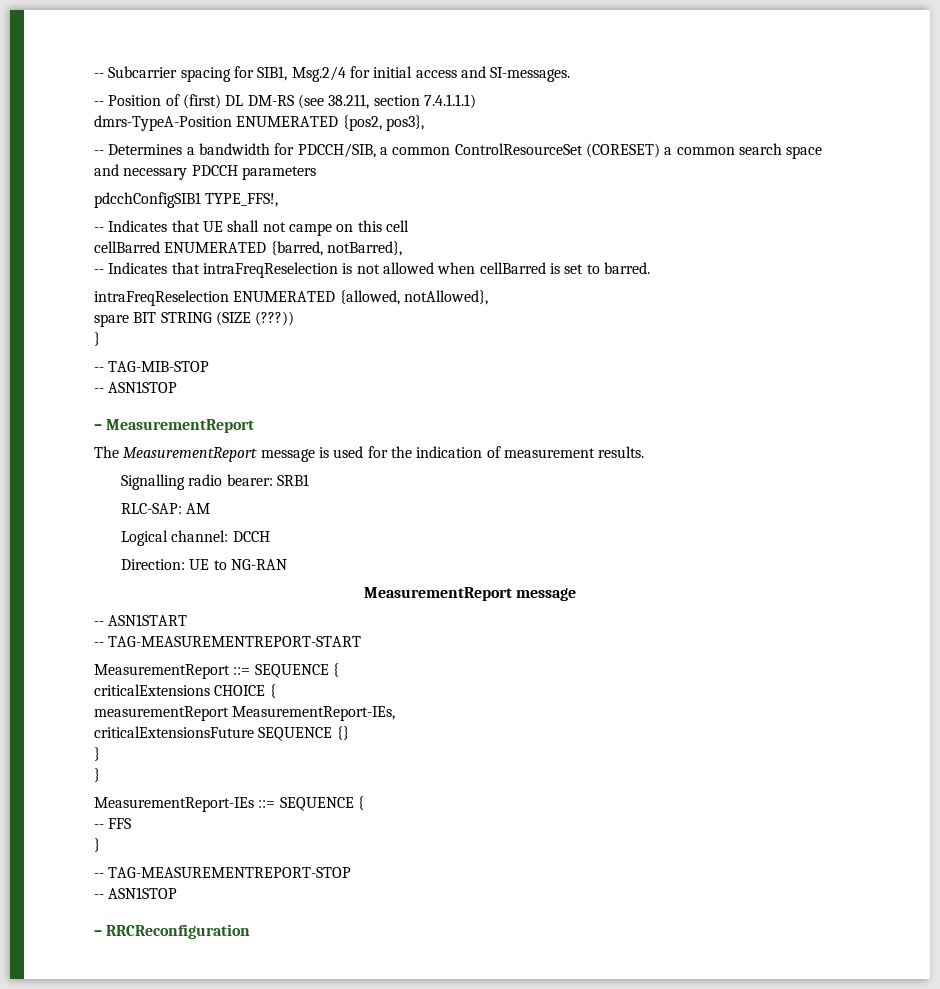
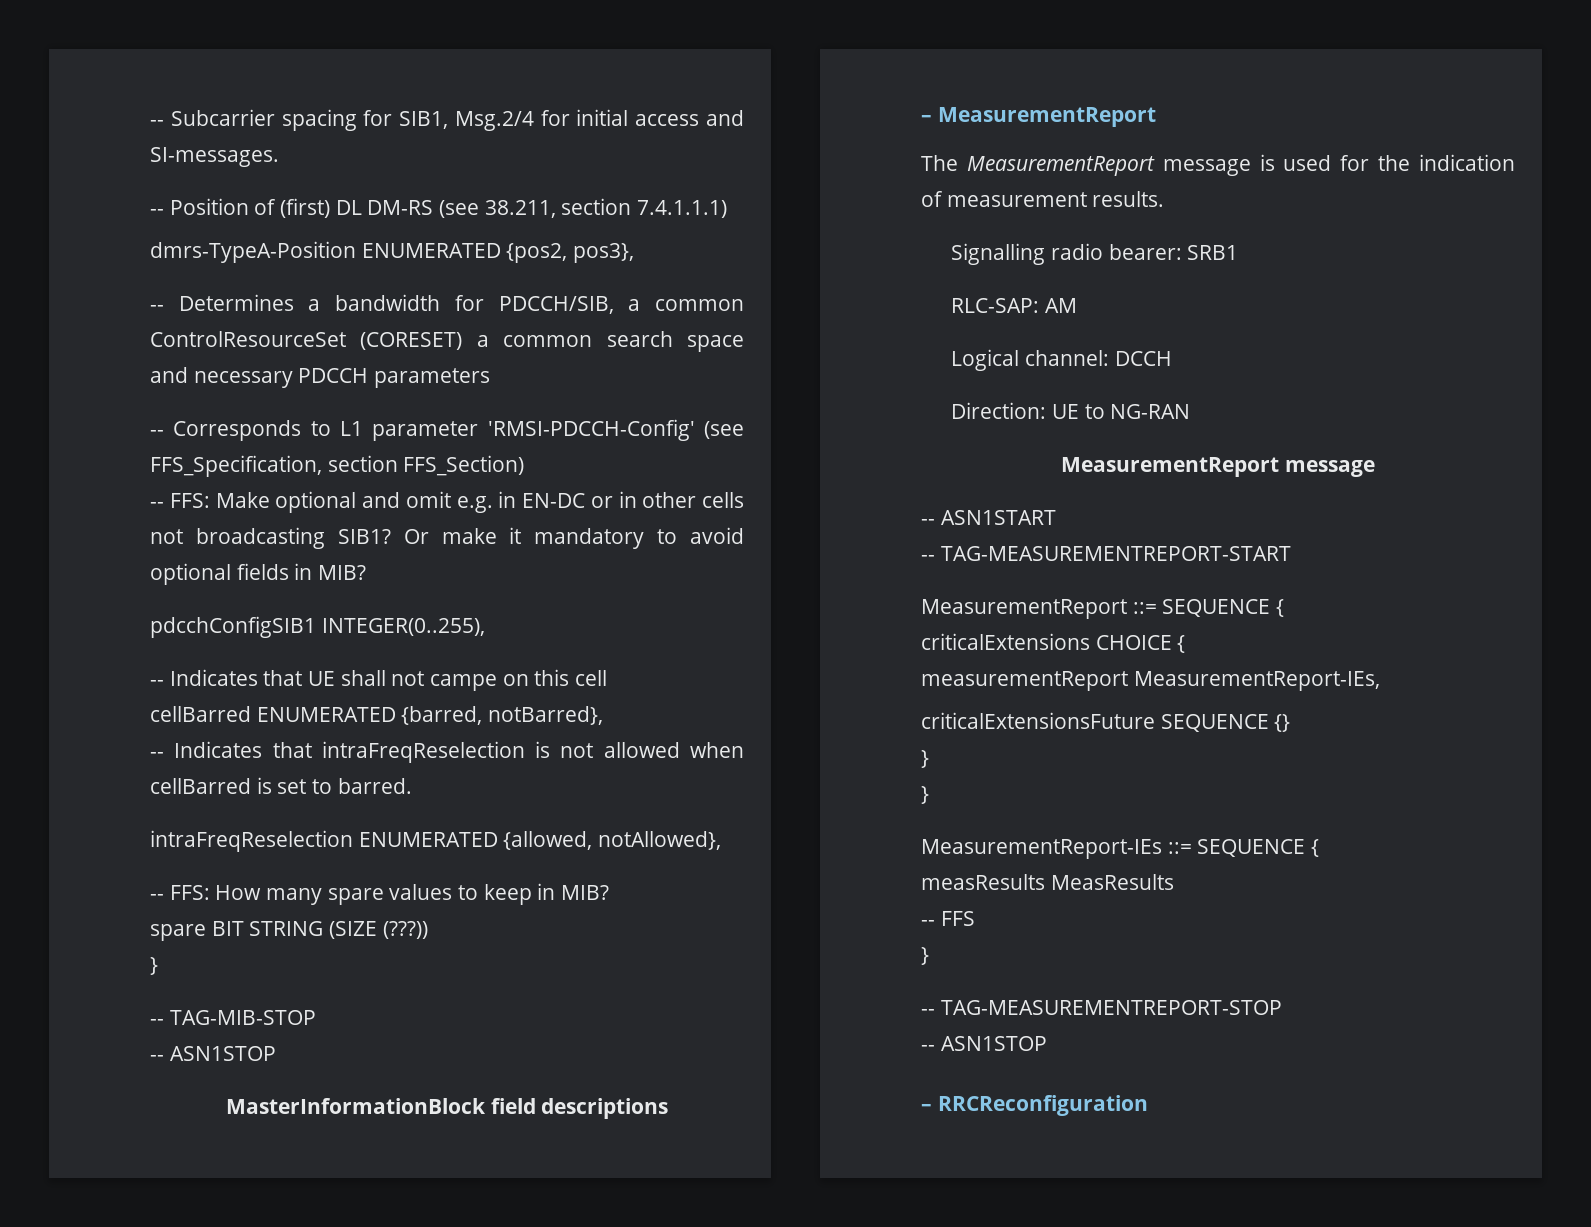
(316, 173) none -> [150,419,745,441] [150,455,525,477] [150,491,744,513] [150,527,744,549] [150,563,367,585] // -- Corresponds to L1 parameter 'RMSI-PDCCH-Config' (see FFS_Specification, section FFS_Section) // -- FFS: Make optional and omit e.g. in EN-DC or in other cells not broadcasting SIB1? Or make it mandatory to avoid optional fields in MIB?
[205,193,279,207] TYPE_FFS!, -> [321,618,485,636] INTEGER(0..255),
(488, 297) none -> [150,883,610,905] // -- FFS: How many spare values to keep in MIB?
(178, 387) none -> [225,1098,669,1119] // MasterInformationBlock field descriptions
(364, 803) none -> [921,874,1174,890] // measResults MeasResults

